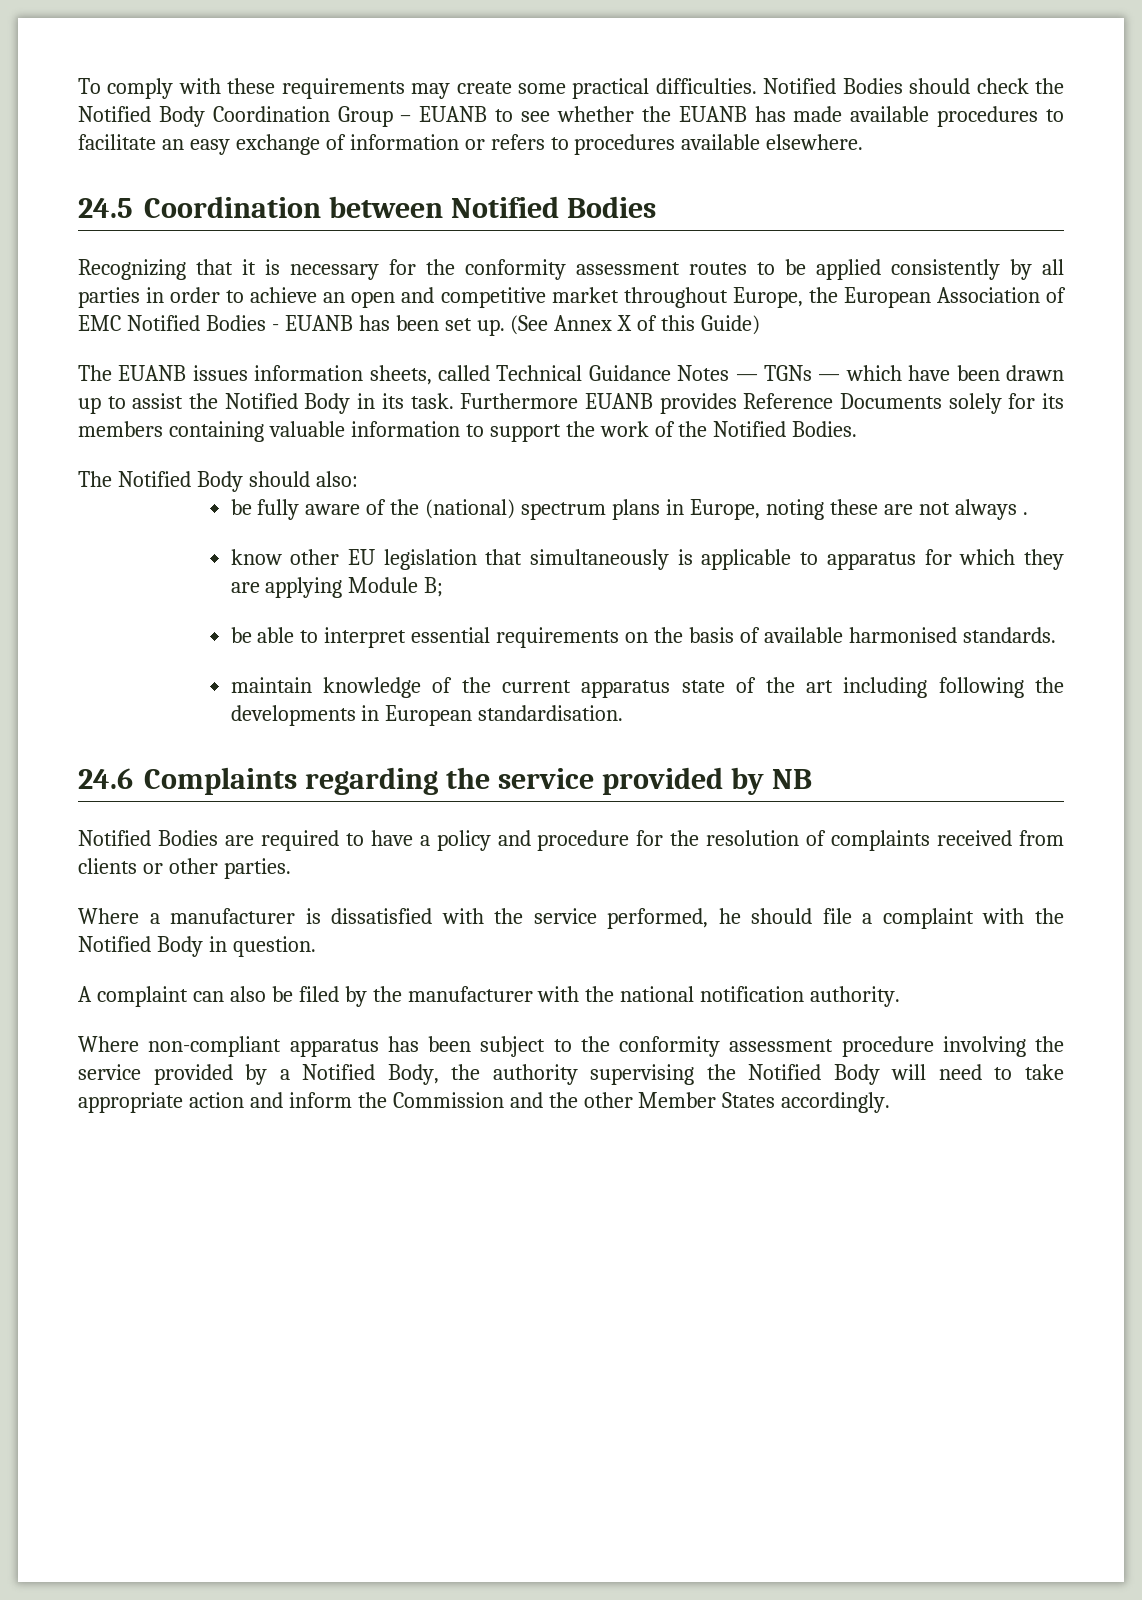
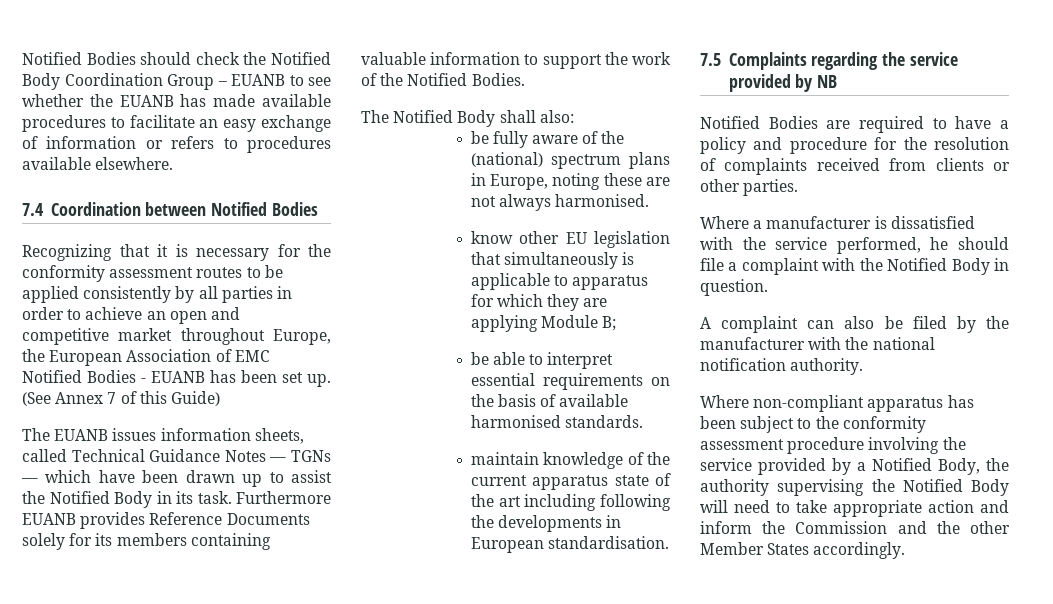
[78,78,757,99] To comply with these requirements may create some practical difficulties. -> (22, 58) none
[78,198,133,218] 24.5 -> [22,203,44,216] 7.4
[617,315,633,331] X -> [107,392,117,404] 7
[248,471,310,487] should -> [499,110,536,123] shall
[1022,512,1028,515] . -> [555,194,650,207] harmonised.
[78,768,133,789] 24.6 -> [700,53,721,66] 7.5

